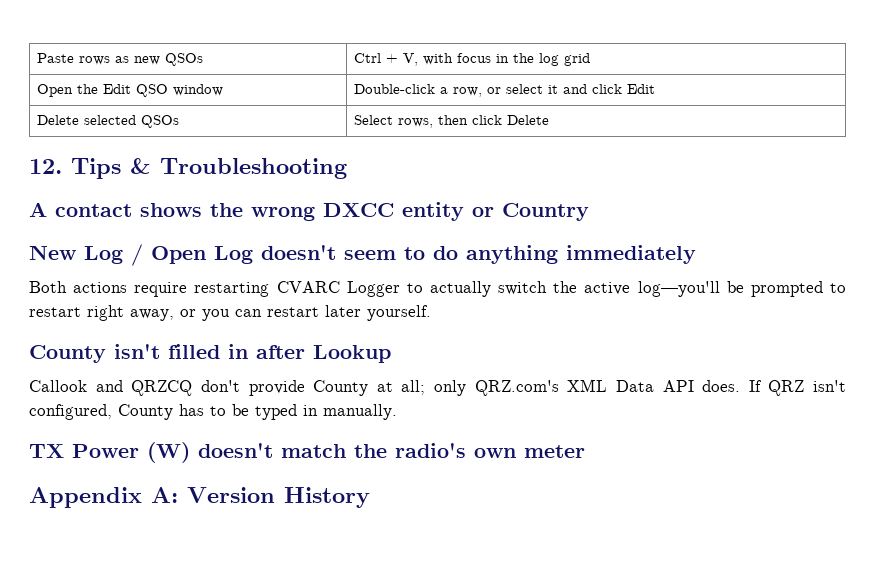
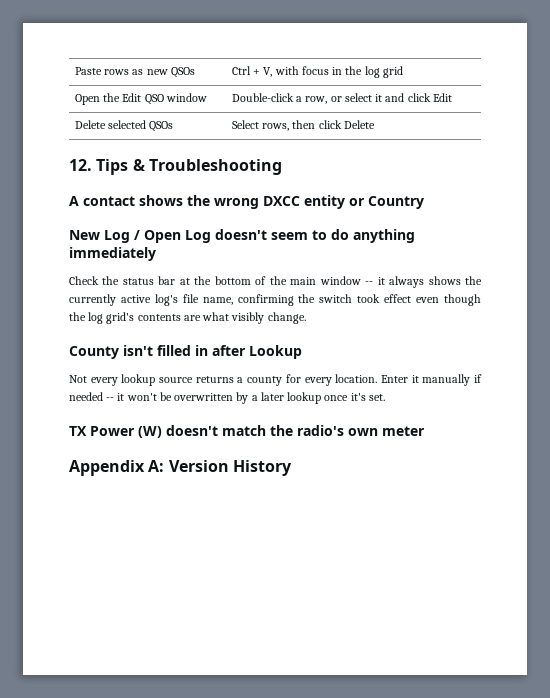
[29,281,846,297] [29,305,431,321] Both actions require restarting CVARC Logger to actually switch the active log—you'll be prompted to restart right away, or you can restart later yourself. -> [69,276,482,288] [69,294,481,306] [69,312,306,324] Check the status bar at the bottom of the main window -- it always shows the currently active log's file name, confirming the switch took effect even though the log grid's contents are what visibly change.
[29,379,846,396] [29,404,397,420] Callook and QRZCQ don't provide County at all; only QRZ.com's XML Data API does. If QRZ isn't configured, County has to be typed in manually. -> [69,374,482,386] [69,392,385,404] Not every lookup source returns a county for every location. Enter it manually if needed -- it won't be overwritten by a later lookup once it's set.

